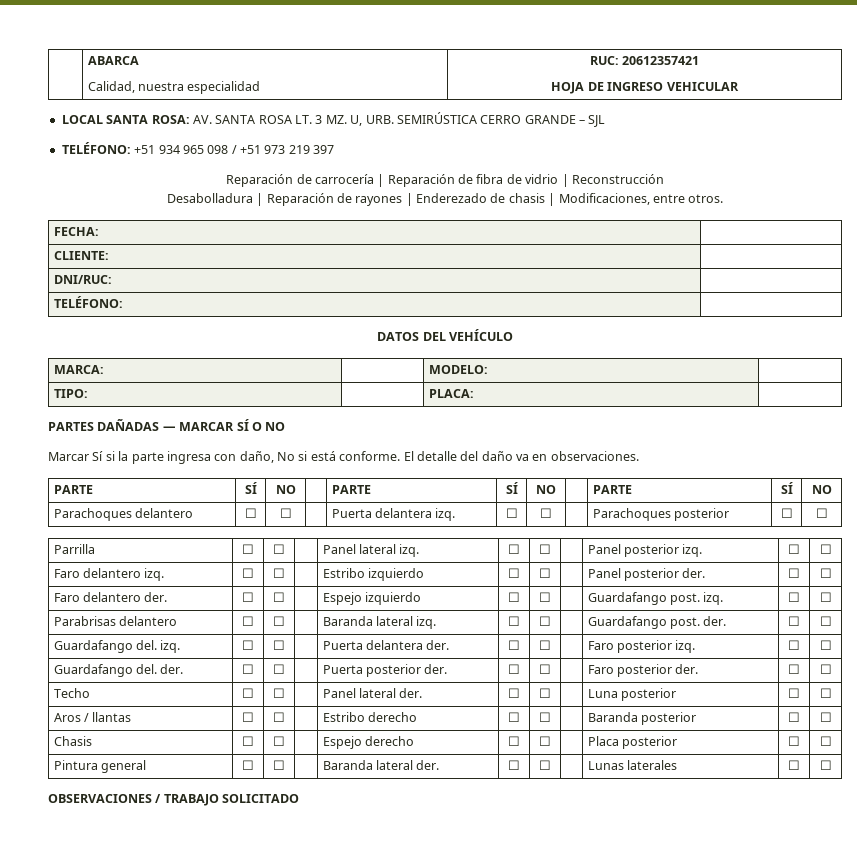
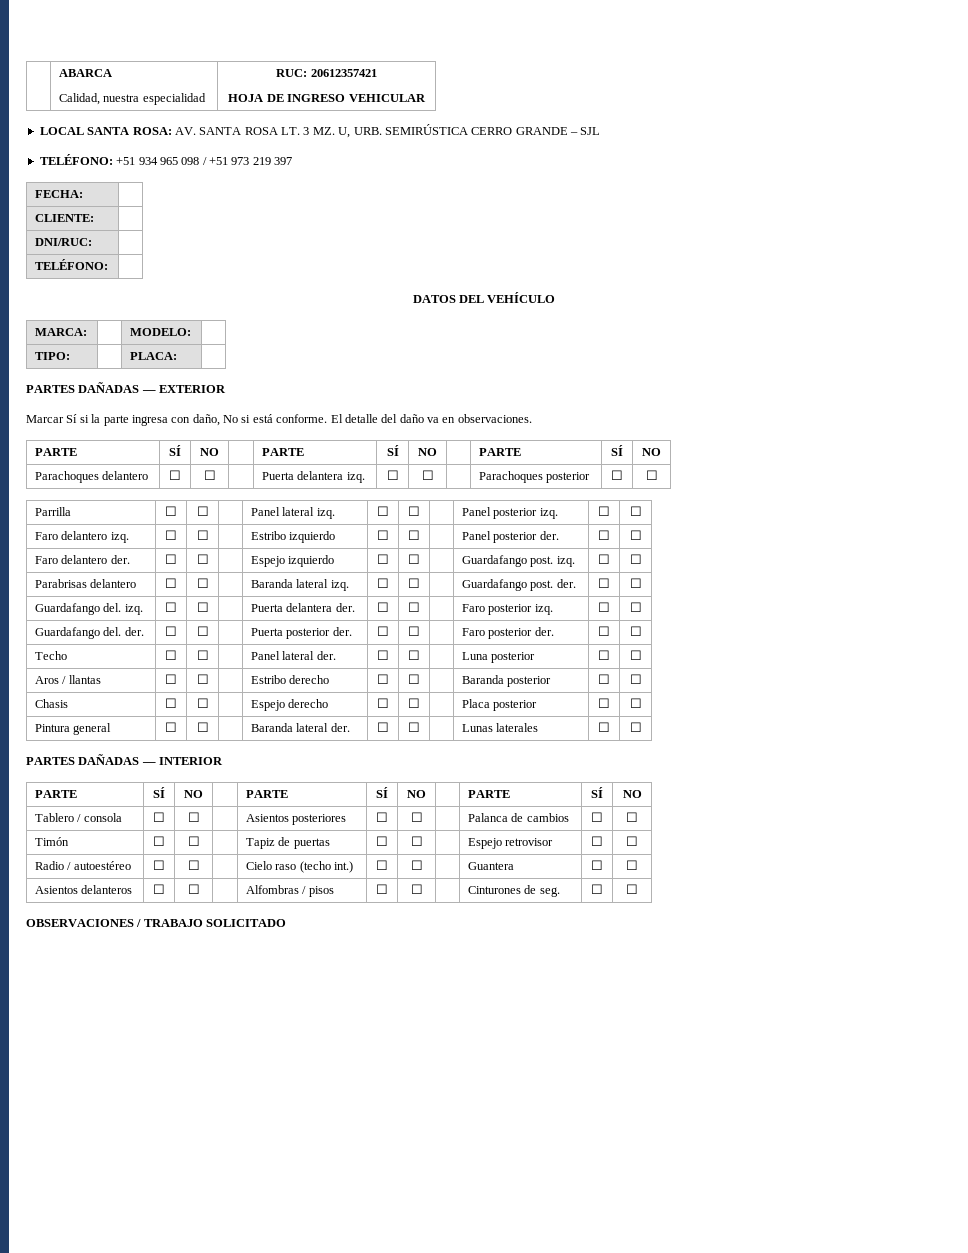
[226,174,664,187] [166,193,724,206] // Reparación de carrocería | Reparación de fibra de vidrio | Reconstrucción // Desabolladura | Reparación de rayones | Enderezado de chasis | Modificaciones, entre otros. -> (293, 161) none
[179,419,286,431] MARCAR SÍ O NO -> [159,385,227,393] EXTERIOR
(832, 765) none -> [26,754,224,765] [35,790,78,798] [153,787,165,798] [184,790,203,798] [246,790,289,798] [376,787,388,798] [407,790,426,798] [468,790,511,798] [591,787,603,798] [622,790,642,798] [35,813,122,822] [153,812,165,822] [187,812,200,822] [246,814,347,825] [376,812,388,822] [410,812,423,822] [468,813,569,822] [591,812,603,822] [626,812,638,822] [35,837,70,846] [153,836,165,846] [187,836,200,846] [246,837,330,849] [376,836,388,846] [410,836,423,846] [468,838,554,849] [591,836,603,846] [626,836,638,846] [35,861,131,870] [153,860,165,870] [187,860,200,870] [246,861,354,873] [376,860,388,870] [410,860,423,870] [468,862,515,870] [591,860,603,870] [626,860,638,870] [35,885,133,894] [153,884,165,894] [187,884,200,894] [246,885,334,897] [376,884,388,894] [410,884,423,894] [468,885,560,897] [591,884,603,894] [626,884,638,894] // PARTES DAÑADAS — INTERIOR // PARTE | SÍ | NO | | PARTE | SÍ | NO | | PARTE | SÍ | NO // Tablero / consola | ☐ | ☐ | | Asientos posteriores | ☐ | ☐ | | Palanca de cambios | ☐ | ☐ // Timón | ☐ | ☐ | | Tapiz de puertas | ☐ | ☐ | | Espejo retrovisor | ☐ | ☐ // Radio / autoestéreo | ☐ | ☐ | | Cielo raso (techo int.) | ☐ | ☐ | | Guantera | ☐ | ☐ // Asientos delanteros | ☐ | ☐ | | Alfombras / pisos | ☐ | ☐ | | Cinturones de seg. | ☐ | ☐

